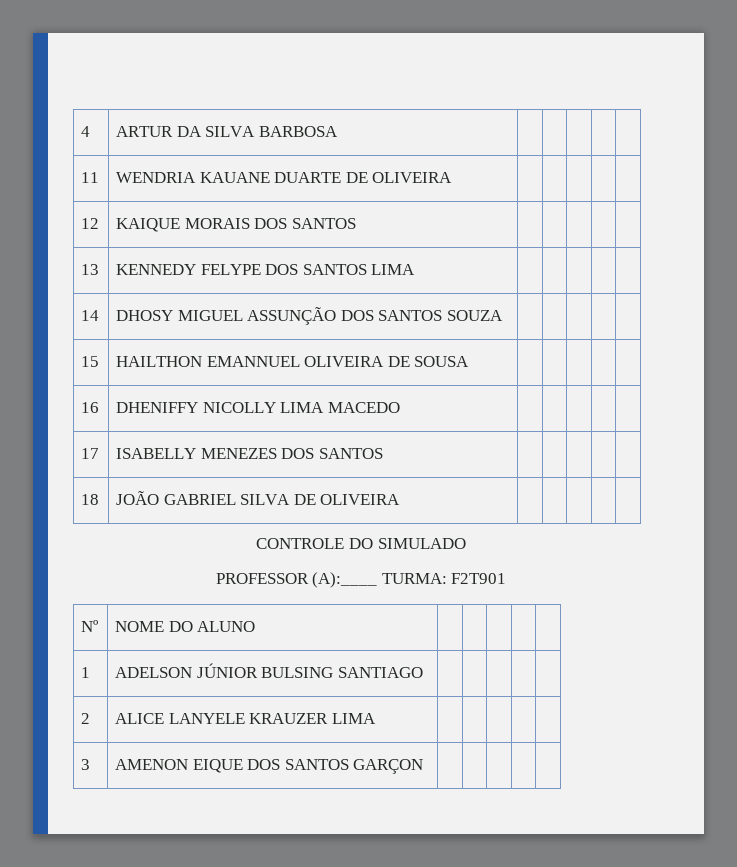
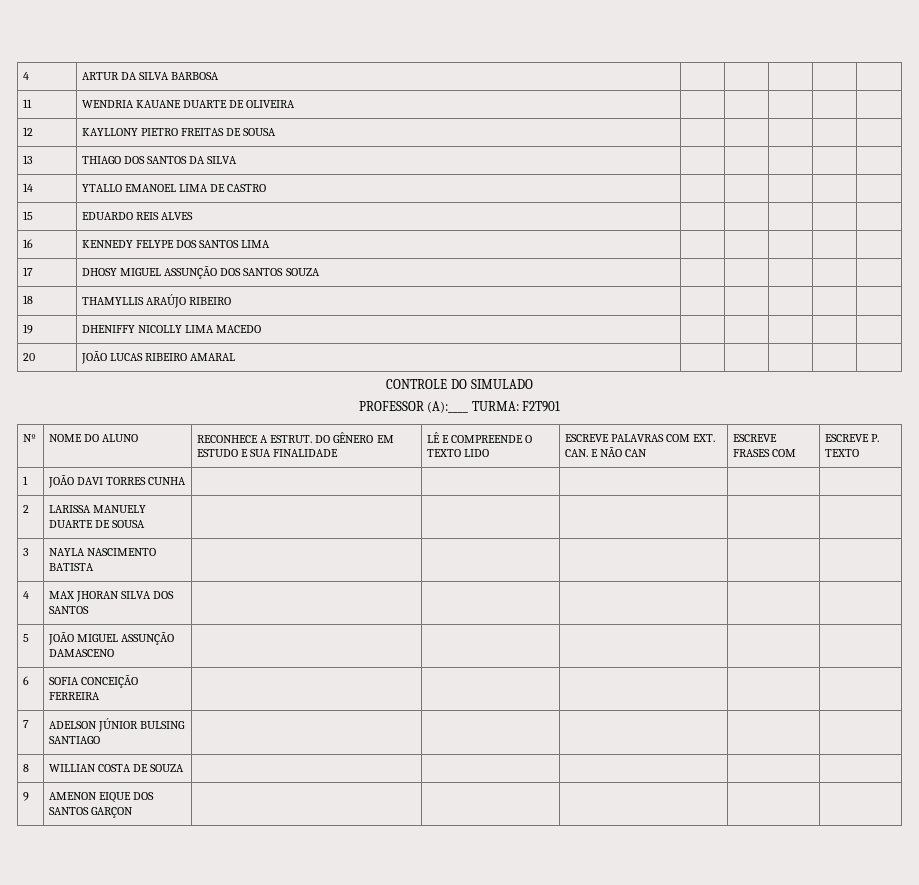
[116,218,356,232] [81,264,100,275] KAIQUE MORAIS DOS SANTOS | | | | | // 13 -> [82,128,277,136] [23,155,34,164] [82,156,238,164] [23,183,34,192] [82,184,267,192] [23,211,34,220] [82,212,194,220] [23,239,34,248] KAYLLONY PIETRO FREITAS DE SOUSA | | | | | // 13 | THIAGO DOS SANTOS DA SILVA | | | | | // 14 | YTALLO EMANOEL LIMA DE CASTRO | | | | | // 15 | EDUARDO REIS ALVES | | | | | // 16
[81,310,100,321] 14 -> [23,267,34,276] 17
[81,356,100,367] [116,356,470,367] [81,402,100,413] [116,402,400,413] [81,448,100,459] [116,448,383,459] [81,494,100,505] [116,491,401,505] 15 | HAILTHON EMANNUEL OLIVEIRA DE SOUSA | | | | | // 16 | DHENIFFY NICOLLY LIMA MACEDO | | | | | // 17 | ISABELLY MENEZES DOS SANTOS | | | | | // 18 | JOÃO GABRIEL SILVA DE OLIVEIRA -> [23,295,34,304] [82,294,232,308] [23,324,34,334] [82,325,262,333] [23,353,36,361] [81,351,236,364] 18 | THAMYLLIS ARAÚJO RIBEIRO | | | | | // 19 | DHENIFFY NICOLLY LIMA MACEDO | | | | | // 20 | JOÃO LUCAS RIBEIRO AMARAL
[81,667,91,678] [115,663,423,678] [81,713,91,724] [115,713,376,724] [81,759,91,770] | | | | // 1 | ADELSON JÚNIOR BULSING SANTIAGO | | | | | // 2 | ALICE LANYELE KRAUZER LIMA | | | | | // 3 -> [197,432,394,443] [197,449,339,457] [427,432,533,443] [427,449,490,457] [565,434,716,442] [565,447,648,457] [733,434,778,442] [733,449,797,457] [825,434,880,442] [825,449,860,457] [23,476,29,485] [48,475,187,488] [23,505,30,513] [49,505,147,513] [49,520,146,528] [23,548,30,556] [49,548,157,556] [49,563,95,571] [23,591,30,599] [49,591,175,602] [49,606,90,614] [23,634,30,642] [48,632,175,645] [49,649,115,657] [23,676,30,685] [49,675,139,688] [49,692,101,700] [23,720,30,728] [49,718,186,732] [49,736,101,744] [23,764,30,772] [49,764,185,772] [23,792,30,801] RECONHECE A ESTRUT. DO GÊNERO EM ESTUDO E SUA FINALIDADE | LÊ E COMPREENDE O TEXTO LIDO | ESCREVE PALAVRAS COM EXT. CAN. E NÃO CAN | ESCREVE FRASES COM | ESCREVE P. TEXTO // 1 | JOÃO DAVI TORRES CUNHA | | | | | // 2 | LARISSA MANUELY DUARTE DE SOUSA | | | | | // 3 | NAYLA NASCIMENTO BATISTA | | | | | // 4 | MAX JHORAN SILVA DOS SANTOS | | | | | // 5 | JOÃO MIGUEL ASSUNÇÃO DAMASCENO | | | | | // 6 | SOFIA CONCEIÇÃO FERREIRA | | | | | // 7 | ADELSON JÚNIOR BULSING SANTIAGO | | | | | // 8 | WILLIAN COSTA DE SOUZA | | | | | // 9

